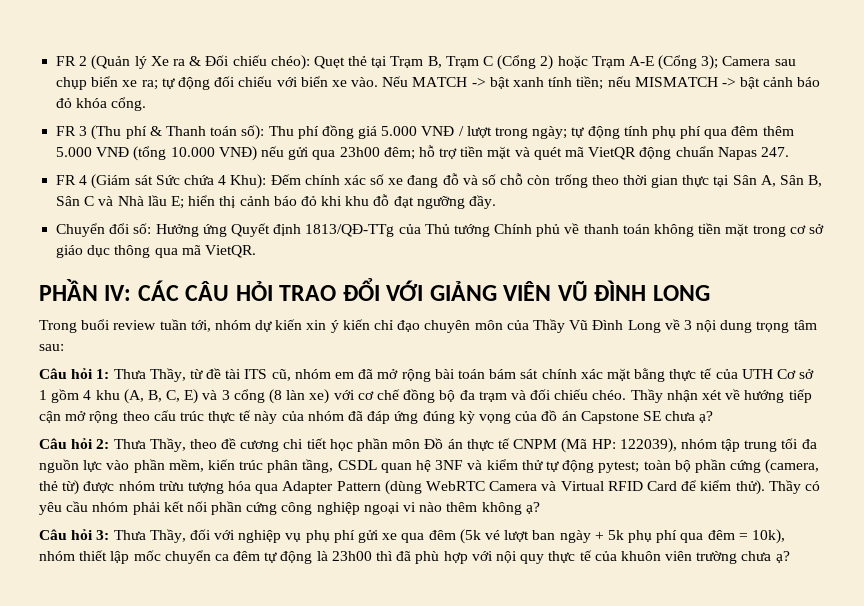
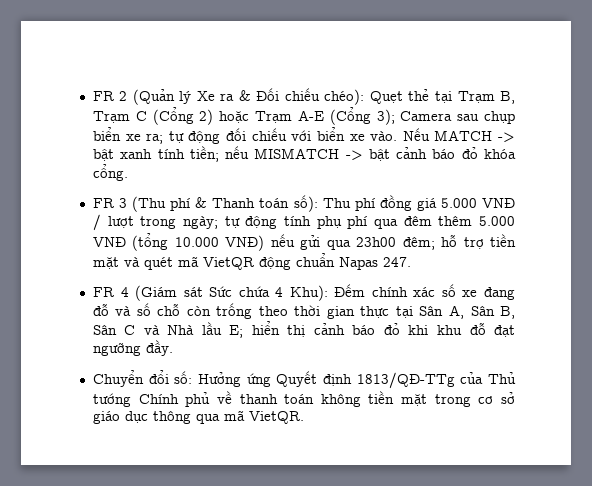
[39,278,710,301] [39,319,817,333] [39,344,64,351] [39,368,815,382] [39,389,812,404] [39,410,714,424] [39,438,817,453] [39,459,820,474] [39,480,820,495] [39,501,540,515] [39,529,785,544] [39,550,790,564] // PHẦN IV: CÁC CÂU HỎI TRAO ĐỔI VỚI GIẢNG VIÊN VŨ ĐÌNH LONG // Trong buổi review tuần tới, nhóm dự kiến xin ý kiến chỉ đạo chuyên môn của Thầy Vũ Đình Long về 3 nội dung trọng tâm sau: // Câu hỏi 1: Thưa Thầy, từ đề tài ITS cũ, nhóm em đã mở rộng bài toán bám sát chính xác mặt bằng thực tế của UTH Cơ sở 1 gồm 4 khu (A, B, C, E) và 3 cổng (8 làn xe) với cơ chế đồng bộ đa trạm và đối chiếu chéo. Thầy nhận xét về hướng tiếp cận mở rộng theo cấu trúc thực tế này của nhóm đã đáp ứng đúng kỳ vọng của đồ án Capstone SE chưa ạ? // Câu hỏi 2: Thưa Thầy, theo đề cương chi tiết học phần môn Đồ án thực tế CNPM (Mã HP: 122039), nhóm tập trung tối đa nguồn lực vào phần mềm, kiến trúc phân tầng, CSDL quan hệ 3NF và kiểm thử tự động pytest; toàn bộ phần cứng (camera, thẻ từ) được nhóm trừu tượng hóa qua Adapter Pattern (dùng WebRTC Camera và Virtual RFID Card để kiểm thử). Thầy có yêu cầu nhóm phải kết nối phần cứng công nghiệp ngoại vi nào thêm không ạ? // Câu hỏi 3: Thưa Thầy, đối với nghiệp vụ phụ phí gửi xe qua đêm (5k vé lượt ban ngày + 5k phụ phí qua đêm = 10k), nhóm thiết lập mốc chuyển ca đêm tự động là 23h00 thì đã phù hợp với nội quy thực tế của khuôn viên trường chưa ạ? -> (304, 417) none

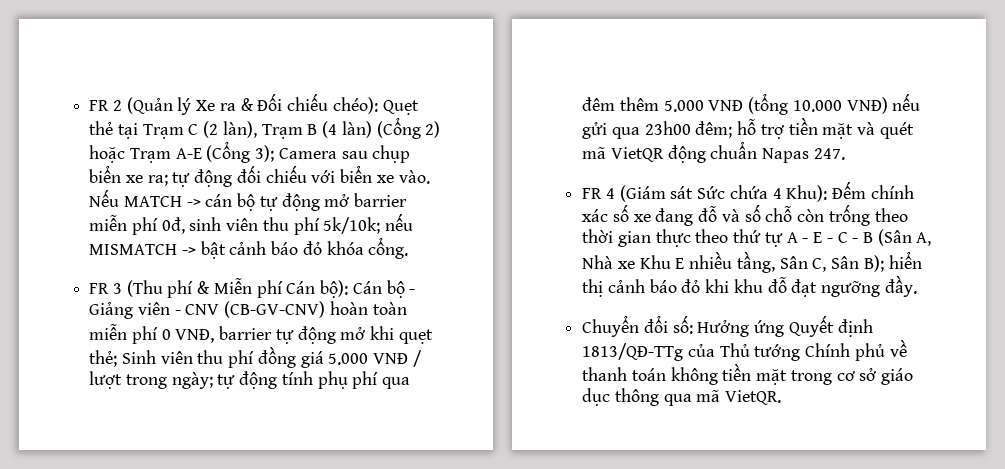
[500,91,515,104] [92,111,147,123] B, Trạm C -> [188,121,372,139] C (2 làn), Trạm B (4 làn)
[92,146,219,162] bật xanh tính tiền; -> [205,193,408,211] [89,214,381,235] cán bộ tự động mở barrier miễn phí 0đ, sinh viên thu phí 5k/10k;
[212,195,351,212] Thanh toán số): Thu -> [213,277,416,298] [89,301,407,319] [89,323,433,344] [89,350,224,367] Miễn phí Cán bộ): Cán bộ - Giảng viên - CNV (CB-GV-CNV) hoàn toàn miễn phí 0 VNĐ, barrier tự động mở khi quẹt thẻ; Sinh viên thu
[395,305,515,319] [92,322,244,338] tại Sân A, Sân B, Sân C và Nhà lầu E; -> [695,229,932,247] [582,251,884,273] theo thứ tự A - E - C - B (Sân A, Nhà xe Khu E nhiều tầng, Sân C, Sân B);

